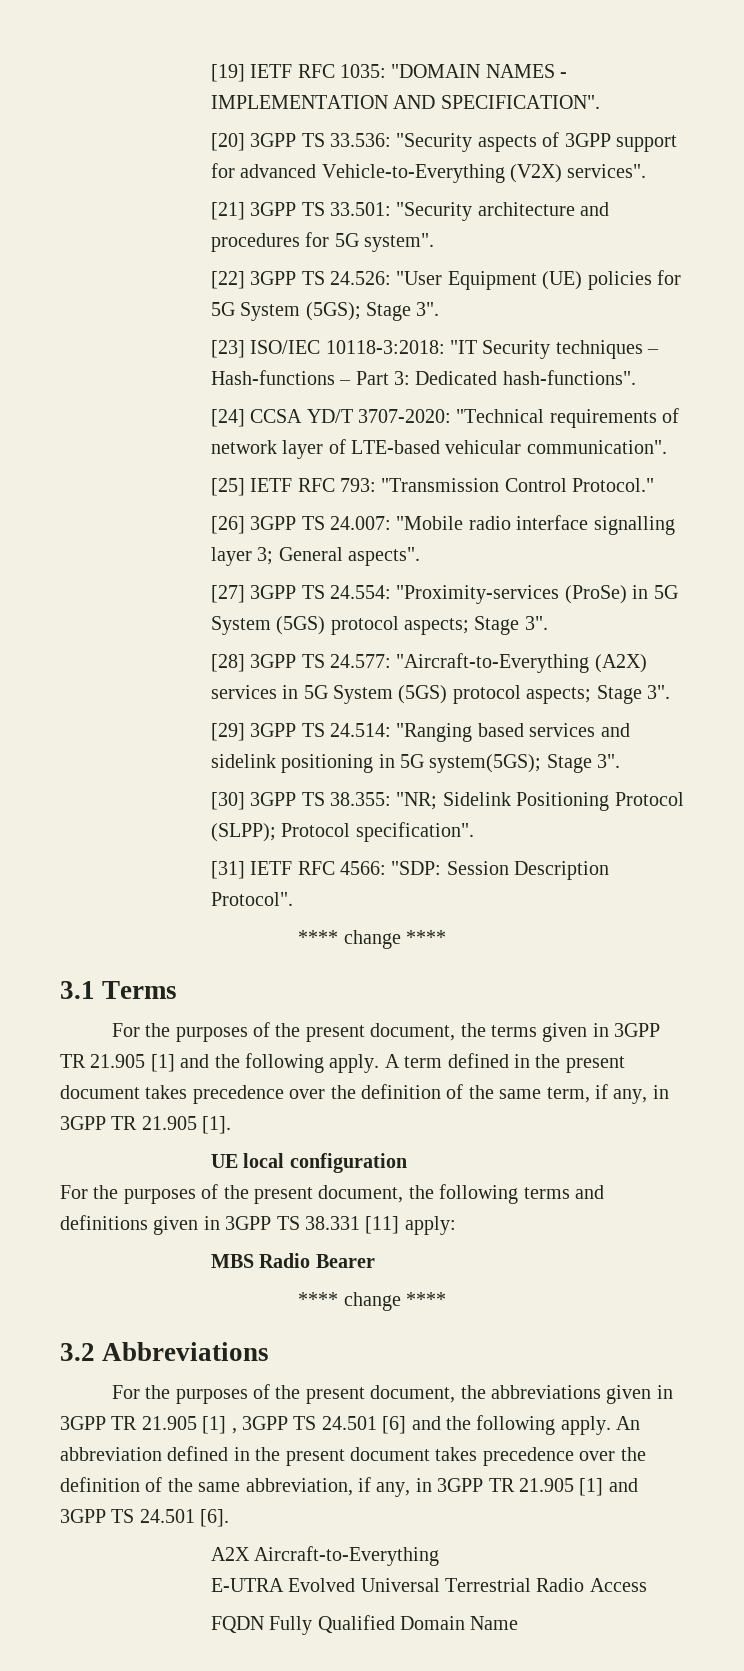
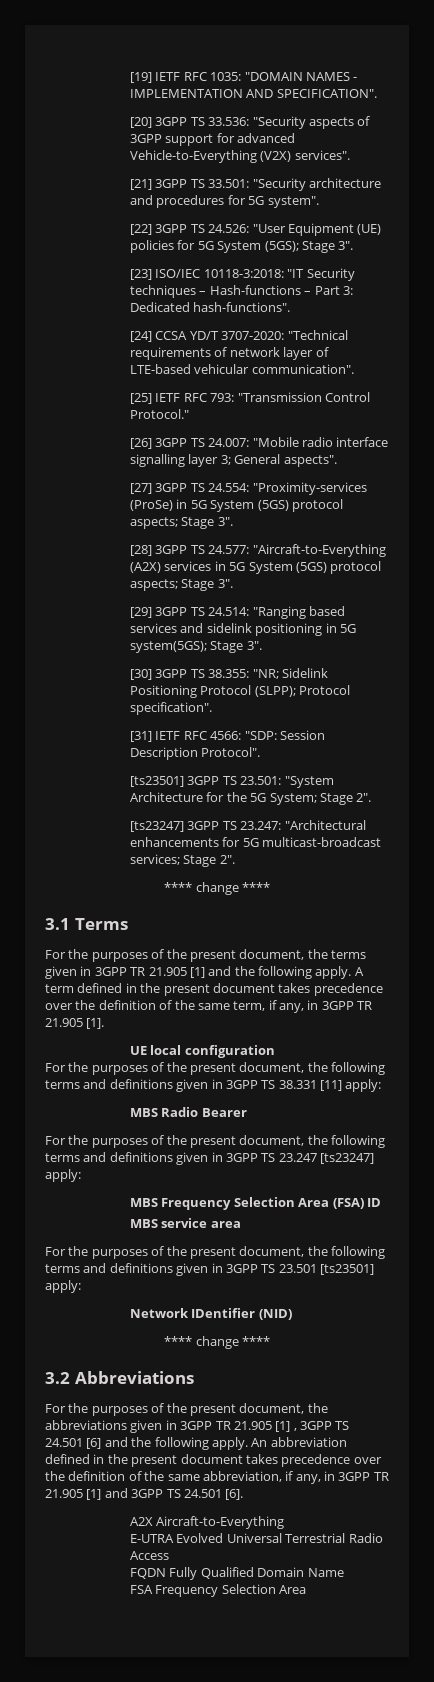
(293, 899) none -> [130,776,334,788] [130,792,372,805] [130,820,366,832] [130,837,382,847] [130,854,235,867] // [ts23501] 3GPP TS 23.501: "System Architecture for the 5G System; Stage 2". // [ts23247] 3GPP TS 23.247: "Architectural enhancements for 5G multicast-broadcast services; Stage 2".
(375, 1261) none -> [45,1135,385,1148] [45,1152,374,1165] [45,1169,81,1182] [130,1197,381,1210] [130,1218,241,1228] [45,1246,385,1259] [45,1263,374,1276] [45,1280,81,1293] [130,1308,292,1320] // For the purposes of the present document, the following terms and definitions given in 3GPP TS 23.247 [ts23247] apply: // MBS Frequency Selection Area (FSA) ID // MBS service area // For the purposes of the present document, the following terms and definitions given in 3GPP TS 23.501 [ts23501] apply: // Network IDentifier (NID)
(519, 1623) none -> [130,1584,307,1597] // FSA Frequency Selection Area

